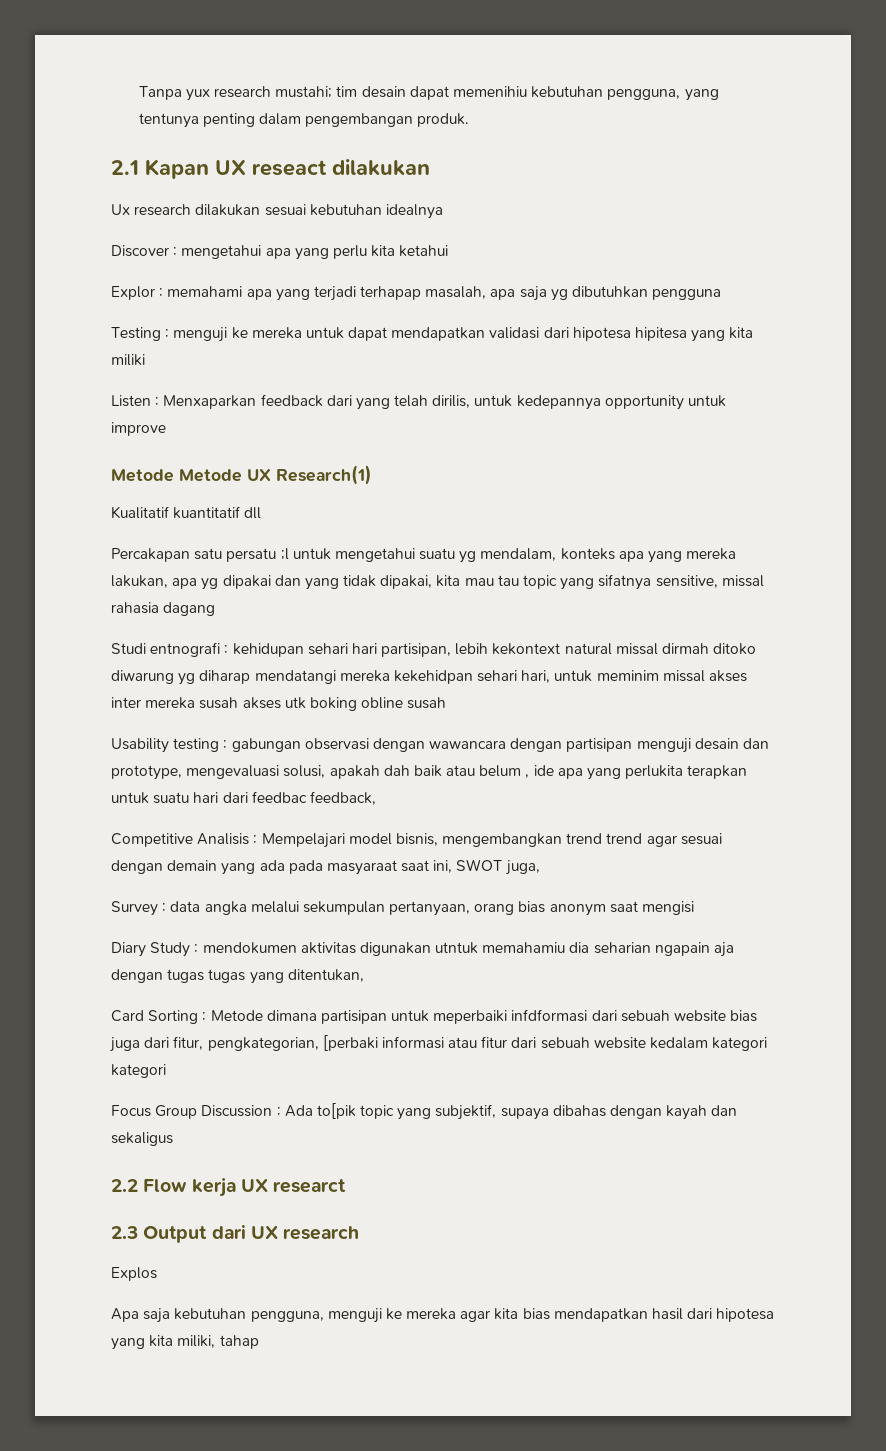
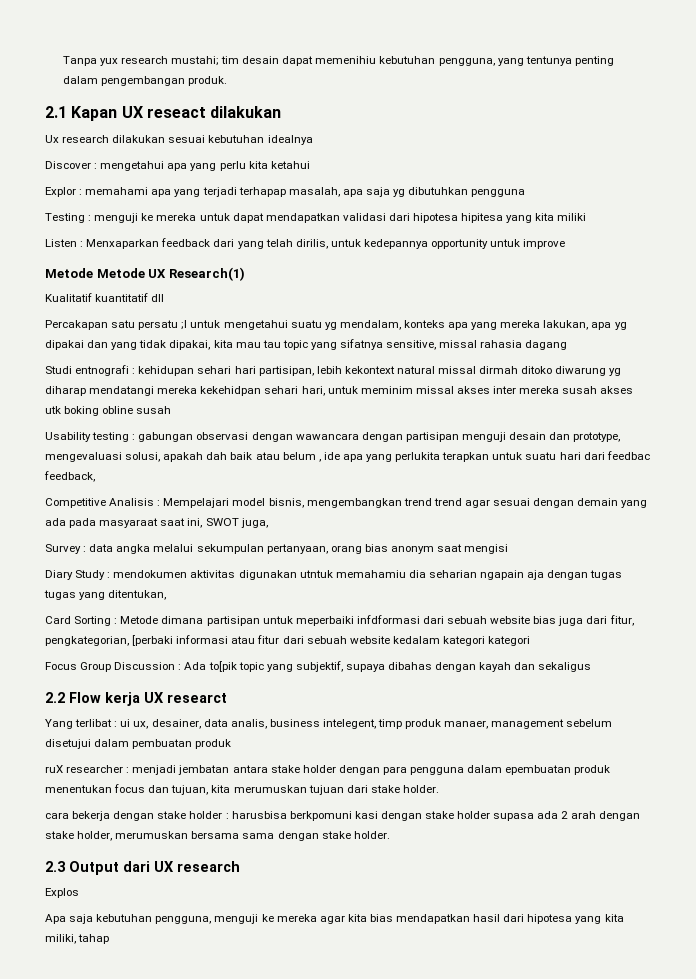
(347, 1186) none -> [45,719,613,729] [45,739,232,749] [45,765,611,775] [45,784,439,795] [45,811,640,821] [45,831,390,841] // Yang terlibat : ui ux, desainer, data analis, business intelegent, timp produk manaer, management sebelum disetujui dalam pembuatan produk // ruX researcher : menjadi jembatan antara stake holder dengan para pengguna dalam epembuatan produk menentukan focus dan tujuan, kita merumuskan tujuan dari stake holder. // cara bekerja dengan stake holder : harusbisa berkpomuni kasi dengan stake holder supasa ada 2 arah dengan stake holder, merumuskan bersama sama dengan stake holder.

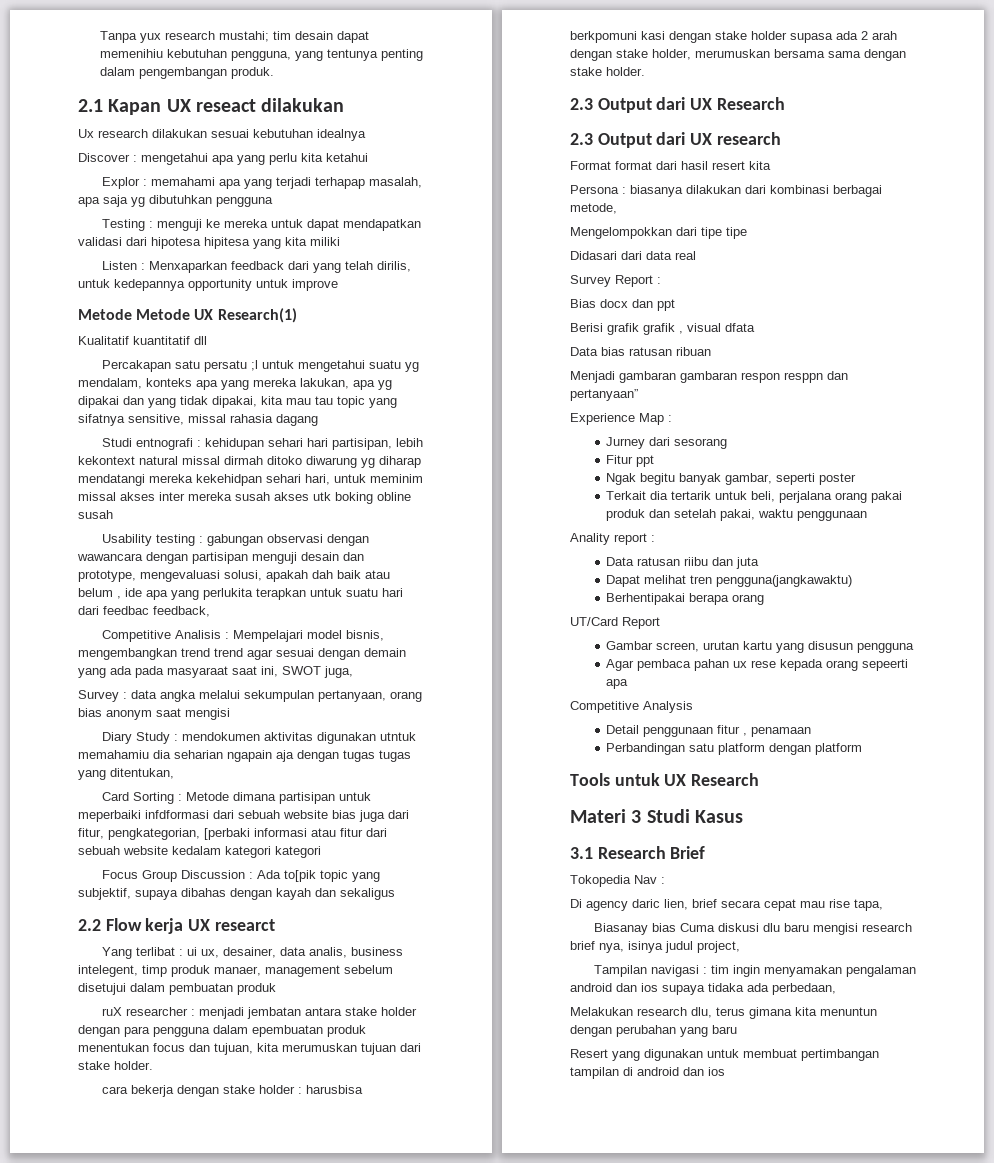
(390, 835) none -> [570,97,785,113] // 2.3 Output dari UX Research
[45,888,79,898] [45,914,624,924] [45,934,110,944] Explos // Apa saja kebutuhan pengguna, menguji ke mereka agar kita bias mendapatkan hasil dari hipotesa yang kita miliki, tahap -> [570,161,771,170] [570,185,882,197] [570,203,617,214] [570,227,747,239] [570,251,696,260] [570,275,661,287] [570,299,675,311] [570,323,755,335] [570,347,711,356] [570,371,848,383] [570,389,638,401] [570,413,672,425] [606,437,728,449] [606,455,655,467] [606,473,857,485] [606,491,903,503] [606,509,868,521] [570,533,655,545] [606,557,760,569] [606,575,853,587] [606,593,765,605] [570,617,660,629] [606,641,915,653] [606,659,909,671] [606,679,629,689] [570,701,693,713] [606,725,812,737] [606,743,863,755] [570,773,760,786] [570,809,743,823] [570,846,706,859] [570,875,665,887] [570,899,883,911] [593,923,912,935] [570,941,740,953] [593,965,916,977] [570,983,836,995] [570,1007,877,1019] [570,1025,737,1037] [570,1049,879,1061] [570,1067,725,1079] Format format dari hasil resert kita // Persona : biasanya dilakukan dari kombinasi berbagai metode, // Mengelompokkan dari tipe tipe // Didasari dari data real // Survey Report : // Bias docx dan ppt // Berisi grafik grafik , visual dfata // Data bias ratusan ribuan // Menjadi gambaran gambaran respon resppn dan pertanyaan” // Experience Map : // Jurney dari sesorang // Fitur ppt // Ngak begitu banyak gambar, seperti poster // Terkait dia tertarik untuk beli, perjalana orang pakai produk dan setelah pakai, waktu penggunaan // Anality report : // Data ratusan riibu dan juta // Dapat melihat tren pengguna(jangkawaktu) // Berhentipakai berapa orang // UT/Card Report // Gambar screen, urutan kartu yang disusun pengguna // Agar pembaca pahan ux rese kepada orang sepeerti apa // Competitive Analysis // Detail penggunaan fitur , penamaan // Perbandingan satu platform dengan platform // Tools untuk UX Research // Materi 3 Studi Kasus // 3.1 Research Brief // Tokopedia Nav : // Di agency daric lien, brief secara cepat mau rise tapa, // Biasanay bias Cuma diskusi dlu baru mengisi research brief nya, isinya judul project, // Tampilan navigasi : tim ingin menyamakan pengalaman android dan ios supaya tidaka ada perbedaan, // Melakukan research dlu, terus gimana kita menuntun dengan perubahan yang baru // Resert yang digunakan untuk membuat pertimbangan tampilan di android dan ios

